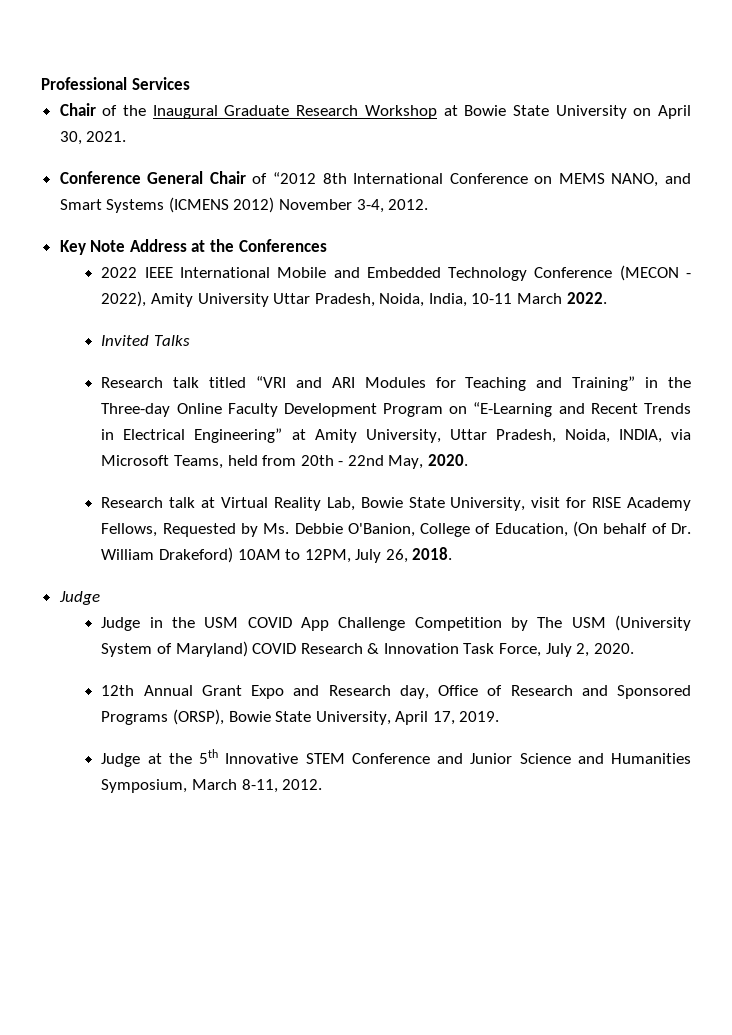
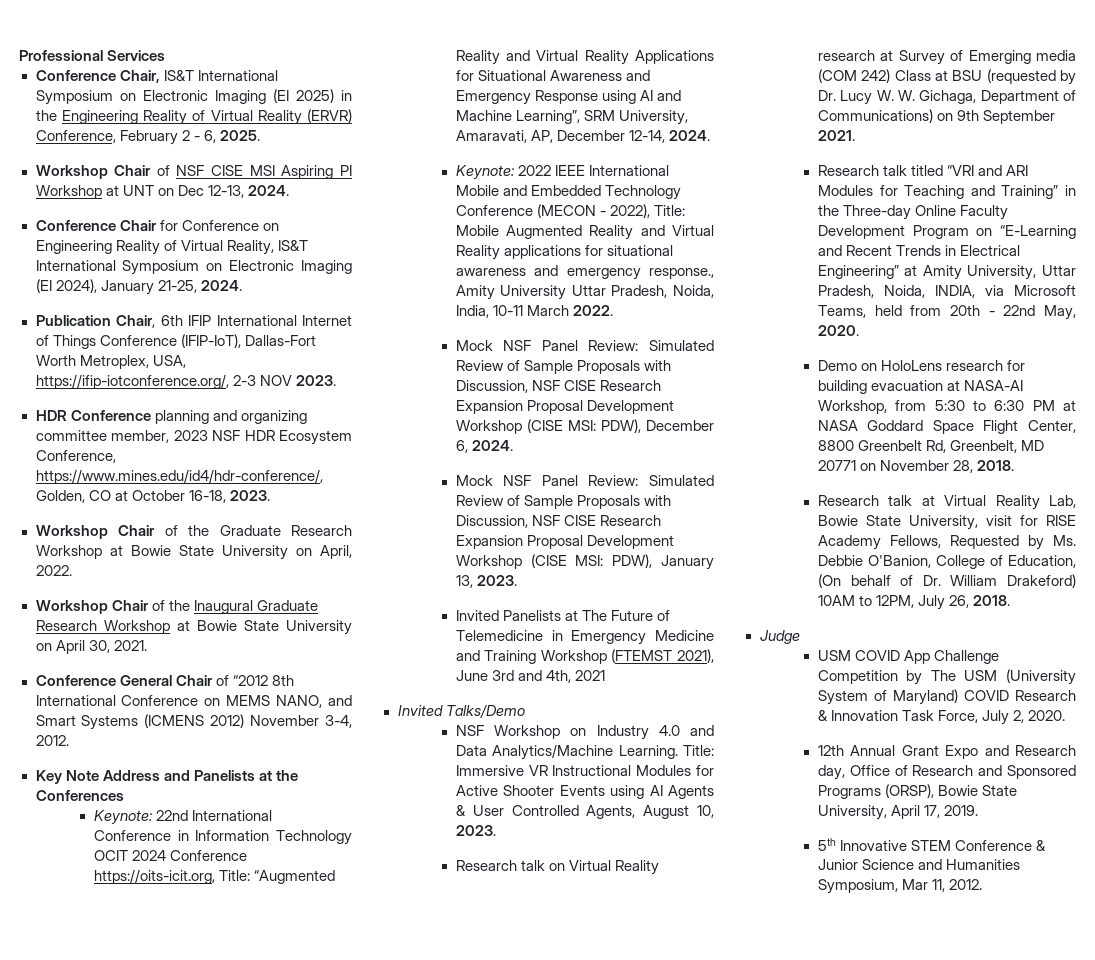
(190, 83) none -> [35,70,278,83] [35,89,352,105] [35,109,352,125] [35,130,260,145] [35,165,353,179] [35,185,289,199] [35,220,279,231] [35,240,308,255] [35,260,352,275] [35,279,242,295] [35,315,352,328] [35,334,316,349] [35,355,186,369] [35,374,336,389] [35,410,307,424] [35,430,352,445] [35,450,116,463] [35,469,323,484] [35,490,270,503] [35,525,352,539] [35,545,352,560] [35,565,72,576] [35,600,108,614] Conference Chair, IS&T International Symposium on Electronic Imaging (EI 2025) in the Engineering Reality of Virtual Reality (ERVR) Conference, February 2 - 6, 2025. // Workshop Chair of NSF CISE MSI Aspiring PI Workshop at UNT on Dec 12-13, 2024. // Conference Chair for Conference on Engineering Reality of Virtual Reality, IS&T International Symposium on Electronic Imaging (EI 2024), January 21-25, 2024. // Publication Chair, 6th IFIP International Internet of Things Conference (IFIP-IoT), Dallas-Fort Worth Metroplex, USA, https://ifip-iotconference.org/, 2-3 NOV 2023. // HDR Conference planning and organizing committee member, 2023 NSF HDR Ecosystem Conference, https://www.mines.edu/id4/hdr-conference/, Golden, CO at October 16-18, 2023. // Workshop Chair of the Graduate Research Workshop at Bowie State University on April, 2022. // Workshop
(187, 245) none -> [163,770,255,781] and Panelists
(327, 245) none -> [93,810,273,825] [93,830,352,845] [93,850,248,861] [93,869,336,884] [455,50,714,65] [455,70,651,81] [455,90,682,105] [455,110,689,125] [455,130,711,143] [455,165,515,180] Keynote: 22nd International Conference in Information Technology OCIT 2024 Conference https://oits-icit.org, Title: “Augmented Reality and Virtual Reality Applications for Situational Awareness and Emergency Response using AI and Machine Learning”, SRM University, Amaravati, AP, December 12-14, 2024. // Keynote:
(147, 299) none -> [654,205,686,216] [455,225,714,240] [455,245,674,260] [455,265,714,280] Title: Mobile Augmented Reality and Virtual Reality applications for situational awareness and emergency response.,
[101,335,190,346] Invited Talks -> [455,340,714,351] [455,360,672,374] [455,380,662,393] [455,400,675,414] [455,419,714,434] [455,440,513,453] [455,475,714,486] [455,495,672,509] [455,515,662,528] [455,535,675,549] [455,554,714,570] [455,575,517,588] [455,610,671,621] [455,630,714,645] [455,649,714,664] [455,670,606,683] [397,704,525,718] [455,725,714,740] [455,744,714,760] [455,765,714,776] [455,785,714,799] [455,805,714,819] [455,825,496,836] [455,860,660,875] [817,50,1076,65] [817,69,1076,85] [817,90,1076,105] [817,109,1056,124] [817,130,855,141] Mock NSF Panel Review: Simulated Review of Sample Proposals with Discussion, NSF CISE Research Expansion Proposal Development Workshop (CISE MSI: PDW), December 6, 2024. // Mock NSF Panel Review: Simulated Review of Sample Proposals with Discussion, NSF CISE Research Expansion Proposal Development Workshop (CISE MSI: PDW), January 13, 2023. // Invited Panelists at The Future of Telemedicine in Emergency Medicine and Training Workshop (FTEMST 2021), June 3rd and 4th, 2021 // Invited Talks/Demo // NSF Workshop on Industry 4.0 and Data Analytics/Machine Learning. Title: Immersive VR Instructional Modules for Active Shooter Events using AI Agents & User Controlled Agents, August 10, 2023. // Research talk on Virtual Reality research at Survey of Emerging media (COM 242) Class at BSU (requested by Dr. Lucy W. W. Gichaga, Department of Communications) on 9th September 2021.
(469, 460) none -> [817,360,1026,371] [817,380,1024,394] [817,400,1076,414] [817,420,1076,434] [817,440,1045,453] [817,460,1015,473] // Demo on HoloLens research for building evacuation at NASA-AI Workshop, from 5:30 to 6:30 PM at NASA Goddard Space Flight Center, 8800 Greenbelt Rd, Greenbelt, MD 20771 on November 28, 2018.
[101,617,196,631] Judge in the -> (800, 637) none
[101,753,192,767] Judge at the -> (979, 810) none
[437,753,464,764] and -> [1036,840,1047,851] &
[191,779,278,793] March 8-11, -> [901,879,946,892] Mar 11,

